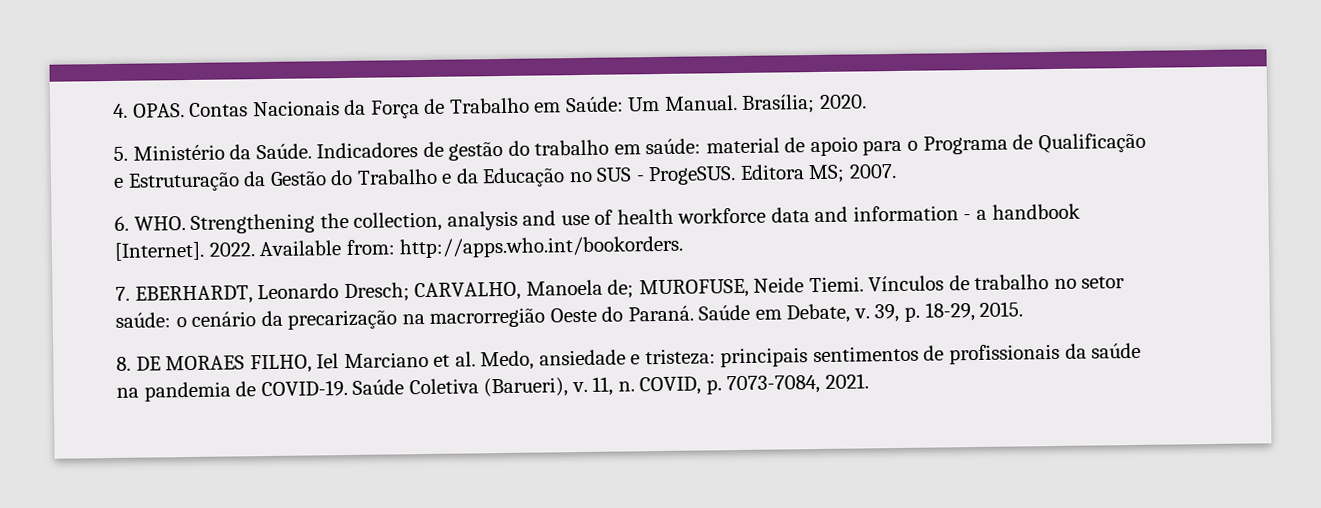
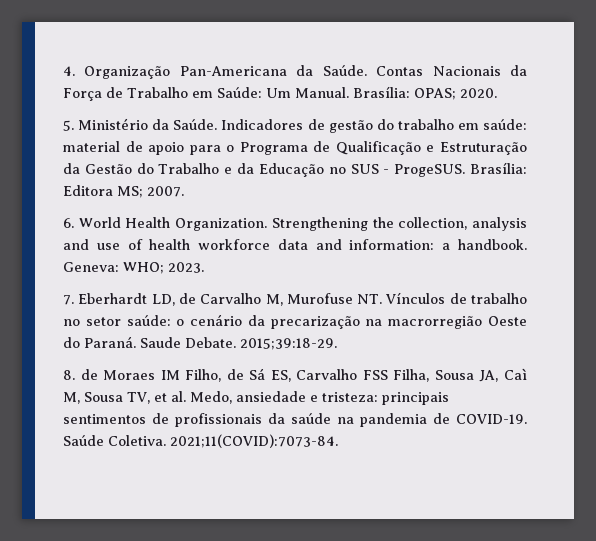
[132,103,185,118] OPAS. -> [84,65,367,79] Organização Pan-Americana da Saúde.
[741,94,816,114] Brasília; -> [353,86,456,100] Brasília: OPAS;
(737, 176) none -> [469,162,527,174] Brasília:
[133,216,186,231] WHO. -> [78,217,268,231] World Health Organization.
[852,203,1081,222] [114,235,685,261] [115,276,864,305] information - a handbook [Internet]. 2022. Available from: http://apps.who.int/bookorders. // 7. EBERHARDT, Leonardo Dresch; CARVALHO, Manoela de; MUROFUSE, Neide Tiemi. -> [349,239,527,250] [63,262,204,274] [63,293,383,306] information: a handbook. Geneva: WHO; 2023. // 7. Eberhardt LD, de Carvalho M, Murofuse NT.
[698,301,1024,324] [116,351,429,374] Saúde em Debate, v. 39, p. 18-29, 2015. // 8. DE MORAES FILHO, Iel Marciano -> [140,337,337,350] [63,368,527,382] [63,392,150,404] Saude Debate. 2015;39:18-29. // 8. de Moraes IM Filho, de Sá ES, Carvalho FSS Filha, Sousa JA, Caì M, Sousa TV,
[408,373,869,398] Coletiva (Barueri), v. 11, n. COVID, p. 7073-7084, 2021. -> [108,434,338,448] Coletiva. 2021;11(COVID):7073-84.

